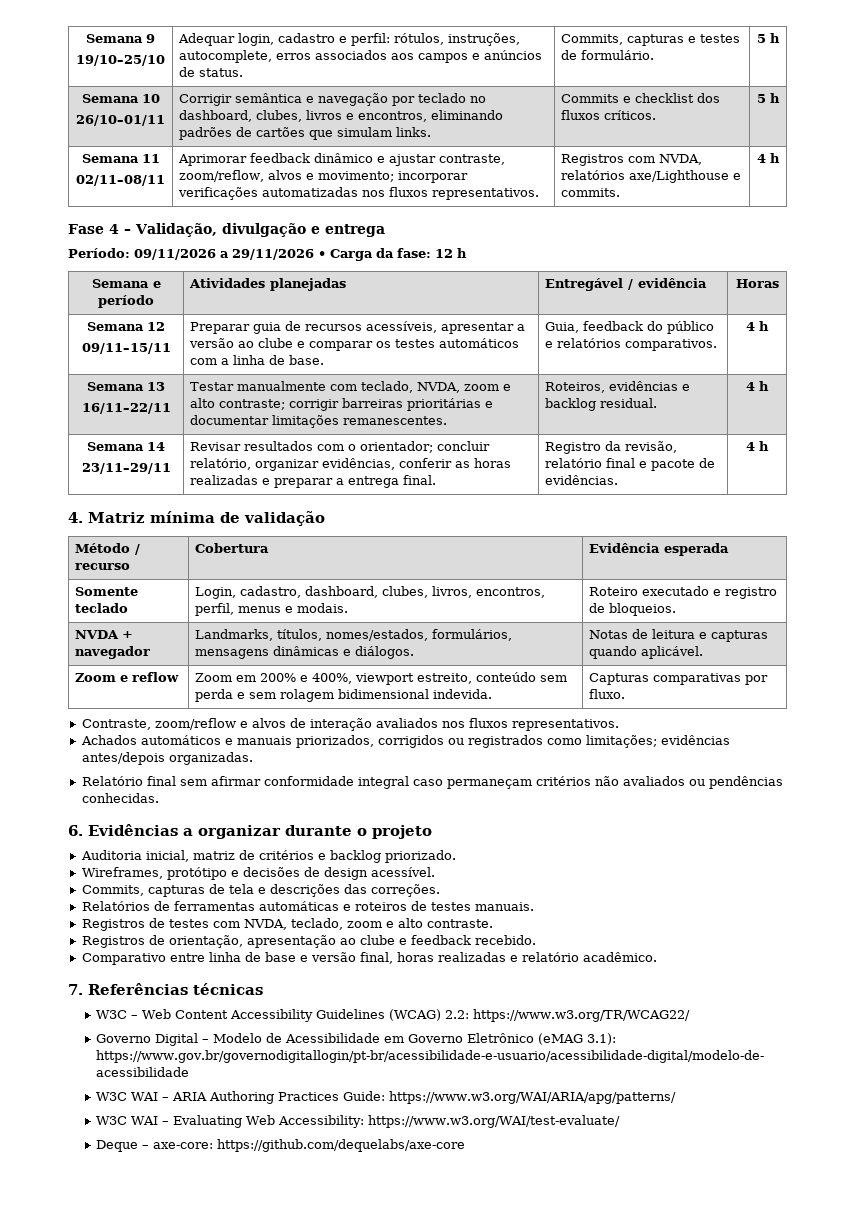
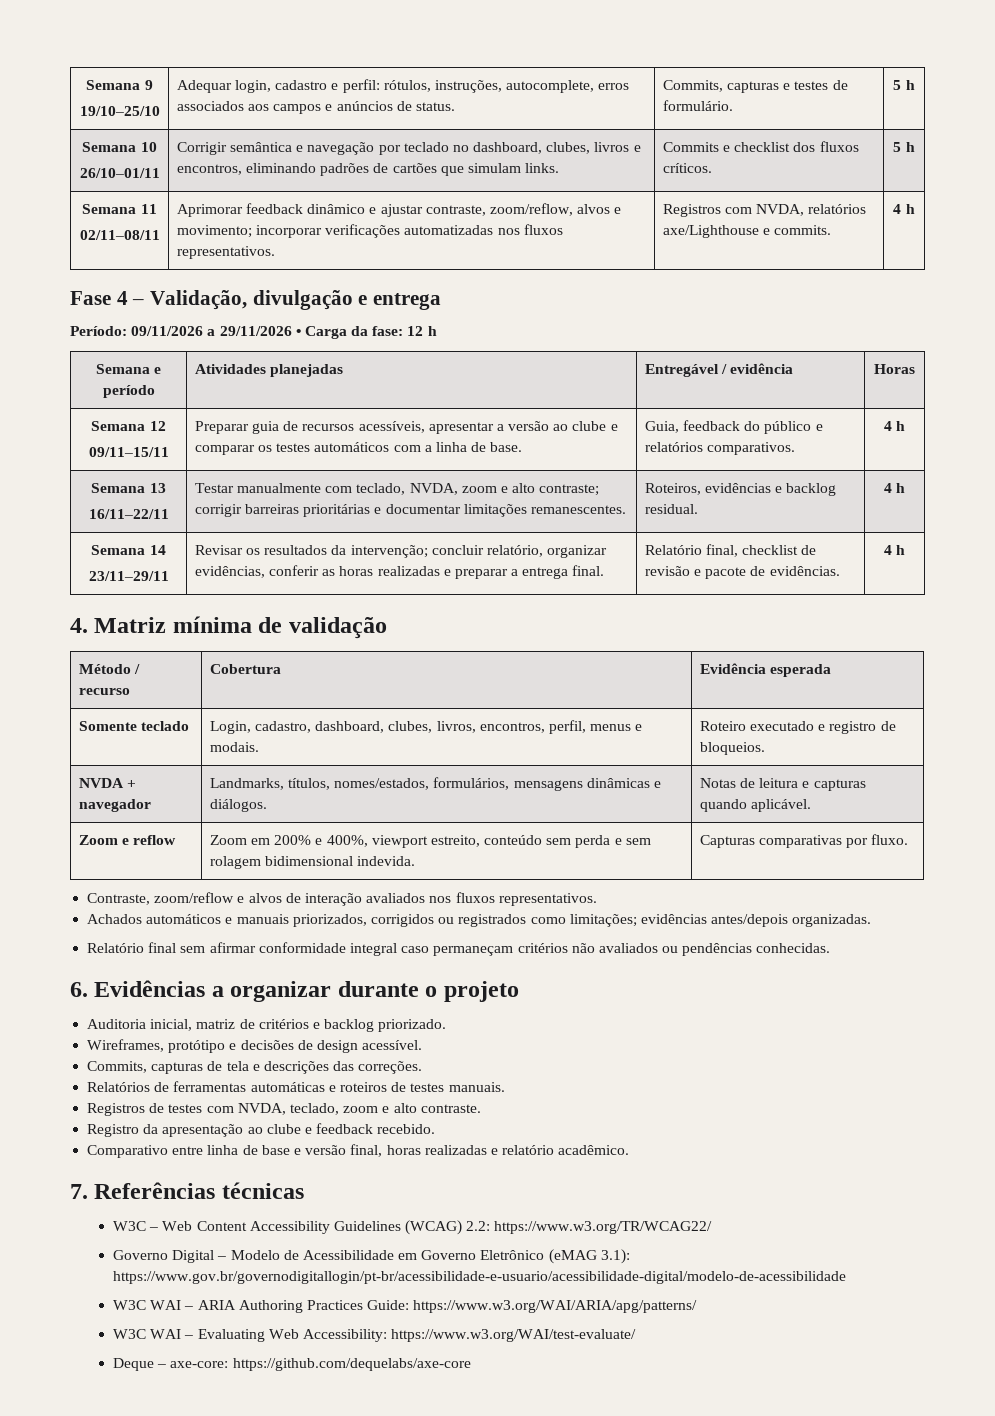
[244,441,434,453] resultados com o orientador; -> [245,545,428,558] os resultados da intervenção;
[545,441,678,454] [545,458,636,468] Registro da revisão, relatório final -> [644,544,817,557] [644,566,690,576] Relatório final, checklist de revisão
[81,935,243,948] Registros de orientação, -> [87,1124,159,1137] Registro da

